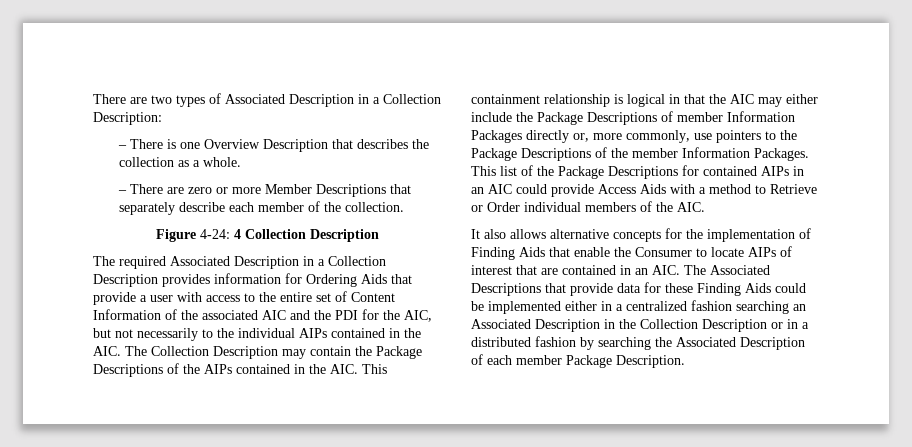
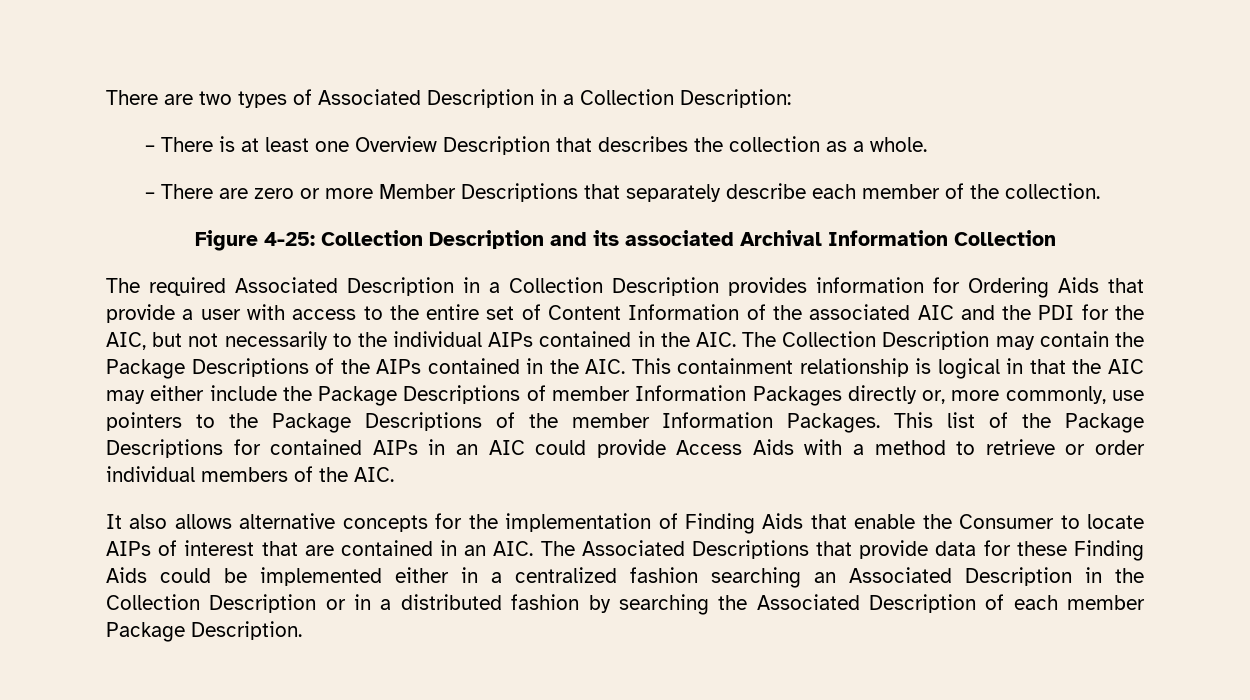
(177, 144) none -> [240,137,309,152] at least
[199,229,379,242] 4-24: 4 Collection Description -> [263,230,1056,249] 4-25: Collection Description and its associated Archival Information Collection
[770,184,817,194] [471,202,520,212] Retrieve or Order -> [985,439,1145,455] retrieve or order

